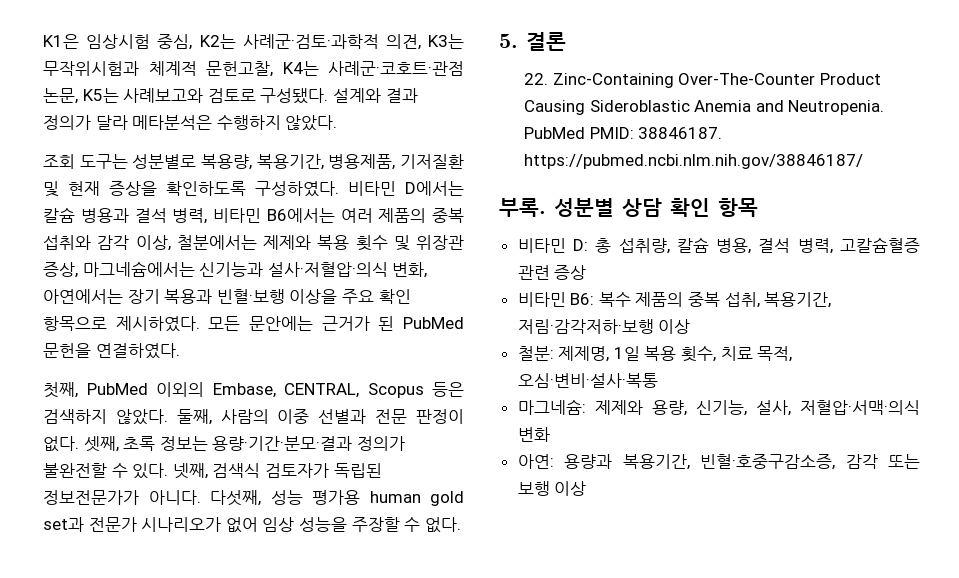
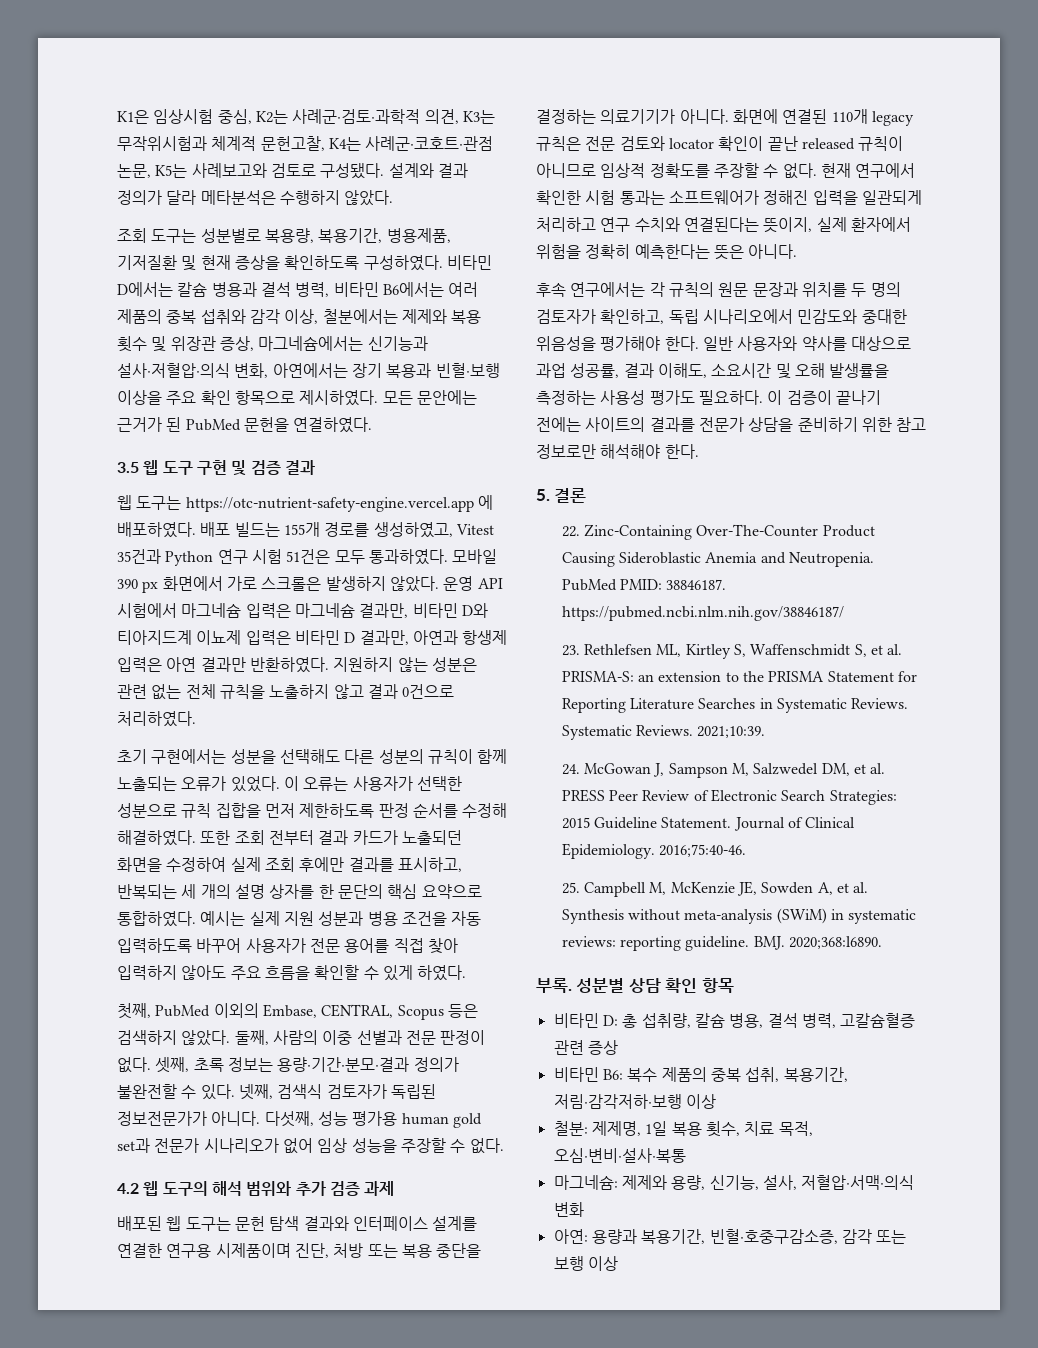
(180, 351) none -> [117,460,315,476] [117,495,493,512] [117,522,494,538] [117,549,498,566] [117,576,503,593] [117,603,488,618] [117,630,508,645] [117,657,477,673] [117,684,455,700] [117,711,196,727] [117,749,508,764] [117,776,462,792] [117,803,508,818] [117,830,462,846] [117,857,462,872] [117,884,482,899] [117,911,482,927] [117,938,458,954] [117,965,467,981] // 3.5 웹 도구 구현 및 검증 결과 // 웹 도구는 https://otc-nutrient-safety-engine.vercel.app 에 배포하였다. 배포 빌드는 155개 경로를 생성하였고, Vitest 35건과 Python 연구 시험 51건은 모두 통과하였다. 모바일 390 px 화면에서 가로 스크롤은 발생하지 않았다. 운영 API 시험에서 마그네슘 입력은 마그네슘 결과만, 비타민 D와 티아지드계 이뇨제 입력은 비타민 D 결과만, 아연과 항생제 입력은 아연 결과만 반환하였다. 지원하지 않는 성분은 관련 없는 전체 규칙을 노출하지 않고 결과 0건으로 처리하였다. // 초기 구현에서는 성분을 선택해도 다른 성분의 규칙이 함께 노출되는 오류가 있었다. 이 오류는 사용자가 선택한 성분으로 규칙 집합을 먼저 제한하도록 판정 순서를 수정해 해결하였다. 또한 조회 전부터 결과 카드가 노출되던 화면을 수정하여 실제 조회 후에만 결과를 표시하고, 반복되는 세 개의 설명 상자를 한 문단의 핵심 요약으로 통합하였다. 예시는 실제 지원 성분과 병용 조건을 자동 입력하도록 바꾸어 사용자가 전문 용어를 직접 찾아 입력하지 않아도 주요 흐름을 확인할 수 있게 하였다.
(461, 525) none -> [117,1181,395,1196] [117,1216,478,1231] [117,1243,482,1258] [536,109,914,126] [536,136,904,151] [536,163,916,179] [536,190,922,205] [536,217,911,233] [536,244,798,260] [536,282,901,297] [536,309,907,324] [536,336,911,351] [536,363,890,379] [536,390,881,405] [536,417,927,432] [536,444,699,459] // 4.2 웹 도구의 해석 범위와 추가 검증 과제 // 배포된 웹 도구는 문헌 탐색 결과와 인터페이스 설계를 연결한 연구용 시제품이며 진단, 처방 또는 복용 중단을 결정하는 의료기기가 아니다. 화면에 연결된 110개 legacy 규칙은 전문 검토와 locator 확인이 끝난 released 규칙이 아니므로 임상적 정확도를 주장할 수 없다. 현재 연구에서 확인한 시험 통과는 소프트웨어가 정해진 입력을 일관되게 처리하고 연구 수치와 연결된다는 뜻이지, 실제 환자에서 위험을 정확히 예측한다는 뜻은 아니다. // 후속 연구에서는 각 규칙의 원문 문장과 위치를 두 명의 검토자가 확인하고, 독립 시나리오에서 민감도와 중대한 위음성을 평가해야 한다. 일반 사용자와 약사를 대상으로 과업 성공률, 결과 이해도, 소요시간 및 오해 발생률을 측정하는 사용성 평가도 필요하다. 이 검증이 끝나기 전에는 사이트의 결과를 전문가 상담을 준비하기 위한 참고 정보로만 해석해야 한다.
(864, 161) none -> [561,644,903,659] [561,671,917,682] [561,698,909,713] [561,725,766,740] [561,763,886,778] [561,789,897,805] [561,817,856,831] [561,843,746,859] [561,881,869,897] [561,908,917,924] [561,936,882,951] // 23. Rethlefsen ML, Kirtley S, Waffenschmidt S, et al. PRISMA-S: an extension to the PRISMA Statement for Reporting Literature Searches in Systematic Reviews. Systematic Reviews. 2021;10:39. // 24. McGowan J, Sampson M, Salzwedel DM, et al. PRESS Peer Review of Electronic Search Strategies: 2015 Guideline Statement. Journal of Clinical Epidemiology. 2016;75:40-46. // 25. Campbell M, McKenzie JE, Sowden A, et al. Synthesis without meta-analysis (SWiM) in systematic reviews: reporting guideline. BMJ. 2020;368:l6890.

